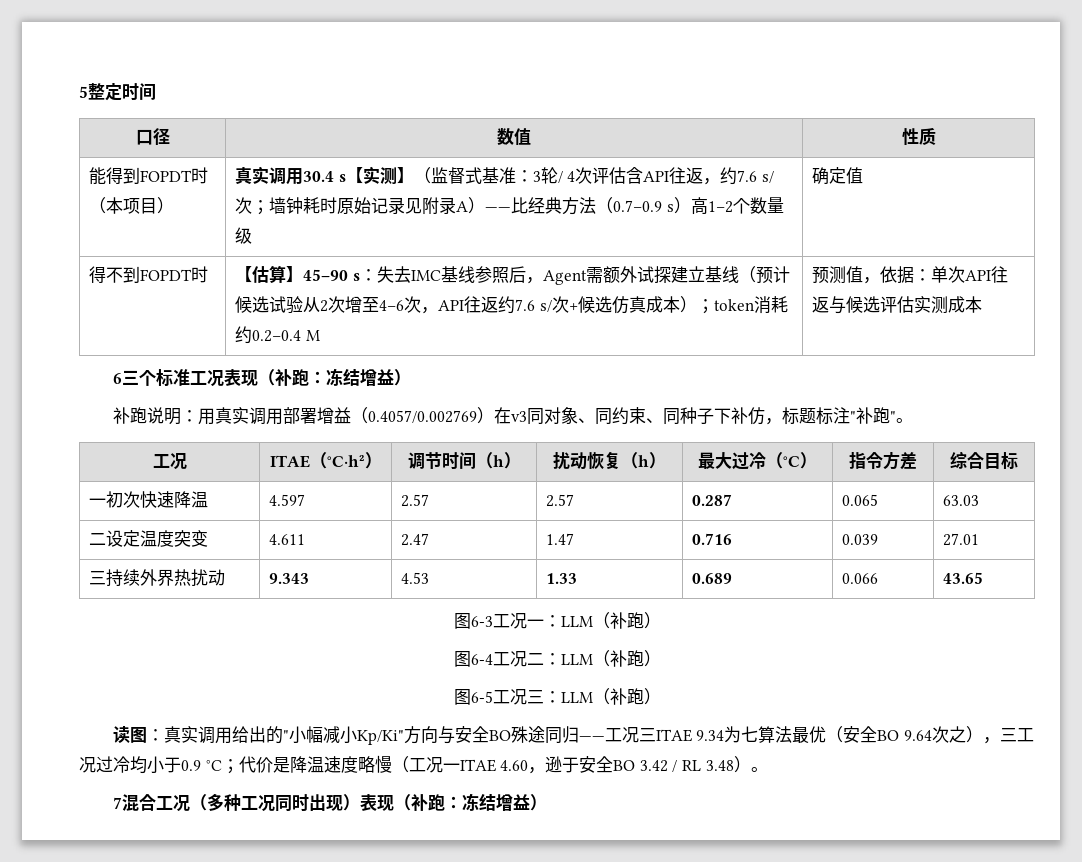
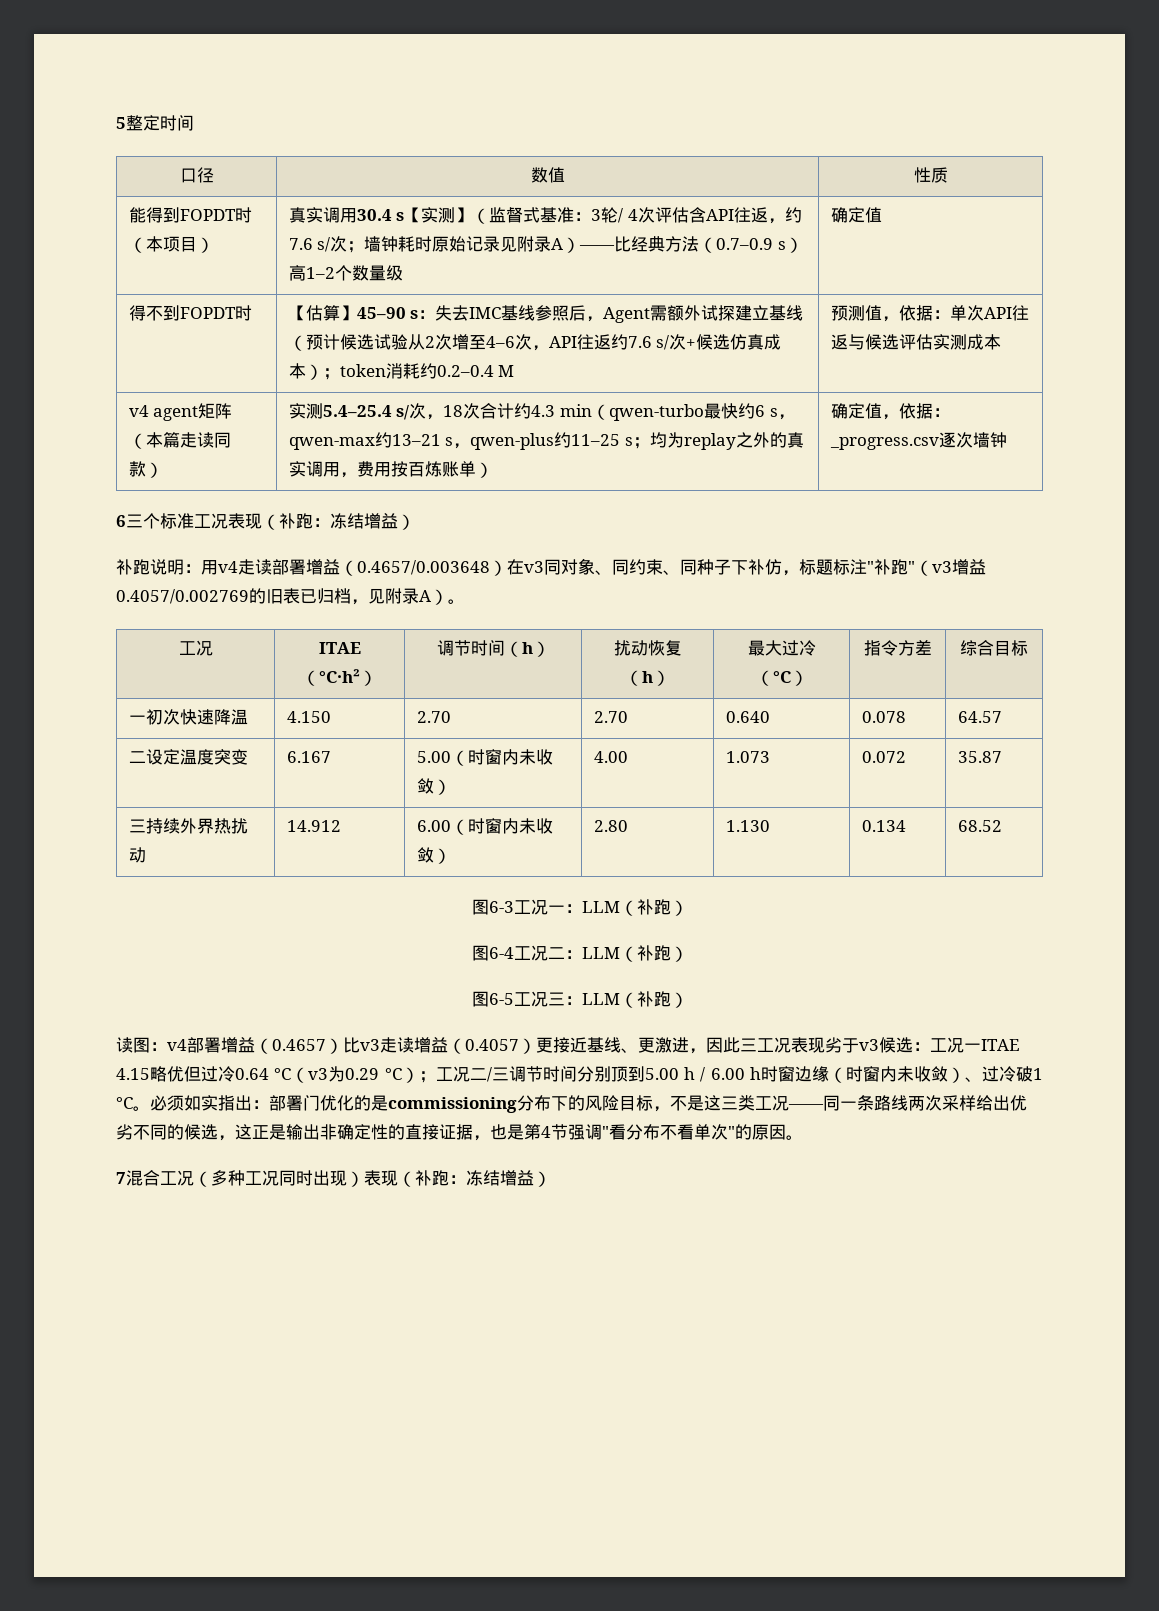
(983, 304) none -> [128,403,233,421] [128,432,231,449] [128,461,163,478] [288,403,795,421] [288,432,805,450] [288,461,493,478] [830,403,950,420] [829,432,1007,450] // v4 agent矩阵（本篇走读同款） | 实测5.4–25.4 s/次，18次合计约4.3 min（qwen-turbo最快约6 s，qwen-max约13–21 s，qwen-plus约11–25 s；均为replay之外的真实调用，费用按百炼账单） | 确定值，依据：_progress.csv逐次墙钟
[214,407,477,425] 真实调用部署增益（0.4057/0.002769 -> [218,559,490,576] v4走读部署增益（0.4657/0.003648
(896, 416) none -> [915,559,986,576] [116,588,448,605] （v3增益0.4057/0.002769的旧表已归档，见附录A）
[269,494,306,506] [401,494,430,507] [546,494,575,507] [692,494,733,506] [842,494,879,506] [943,495,980,506] [89,530,209,547] [269,534,306,545] [401,533,430,546] [546,533,575,545] [692,533,733,545] [842,534,879,545] [943,533,980,546] [89,569,226,587] [269,573,310,584] [401,572,430,584] [546,573,578,584] [692,573,733,584] [842,573,879,584] [943,572,984,584] 4.597 | 2.57 | 2.57 | 0.287 | 0.065 | 63.03 // 二设定温度突变 | 4.611 | 2.47 | 1.47 | 0.716 | 0.039 | 27.01 // 三持续外界热扰动 | 9.343 | 4.53 | 1.33 | 0.689 | 0.066 | 43.65 -> [286,711,331,723] [416,711,451,723] [593,711,628,723] [725,711,770,723] [861,711,906,723] [957,711,1002,723] [128,749,248,765] [286,751,331,763] [416,749,553,766] [416,778,451,795] [593,751,628,763] [725,751,770,763] [861,751,906,763] [957,751,1002,763] [128,818,248,834] [128,847,146,863] [286,820,341,832] [416,818,553,835] [416,847,451,864] [593,820,628,832] [725,820,770,832] [861,820,906,832] [957,820,1002,832] 4.150 | 2.70 | 2.70 | 0.640 | 0.078 | 64.57 // 二设定温度突变 | 6.167 | 5.00（时窗内未收敛） | 4.00 | 1.073 | 0.072 | 35.87 // 三持续外界热扰动 | 14.912 | 6.00（时窗内未收敛） | 2.80 | 1.130 | 0.134 | 68.52
[163,726,1034,745] [79,755,751,774] 真实调用给出的"小幅减小Kp/Ki"方向与安全BO殊途同归——工况三ITAE 9.34为七算法最优（安全BO 9.64次之），三工况过冷均小于0.9 °C；代价是降温速度略慢（工况一ITAE 4.60，逊于安全BO 3.42 / RL 3.48） -> [167,1037,1020,1054] [116,1066,1044,1083] [116,1095,1027,1113] [116,1124,786,1141] v4部署增益（0.4657）比v3走读增益（0.4057）更接近基线、更激进，因此三工况表现劣于v3候选：工况一ITAE 4.15略优但过冷0.64 °C（v3为0.29 °C）；工况二/三调节时间分别顶到5.00 h / 6.00 h时窗边缘（时窗内未收敛）、过冷破1 °C。必须如实指出：部署门优化的是commissioning分布下的风险目标，不是这三类工况——同一条路线两次采样给出优劣不同的候选，这正是输出非确定性的直接证据，也是第4节强调"看分布不看单次"的原因

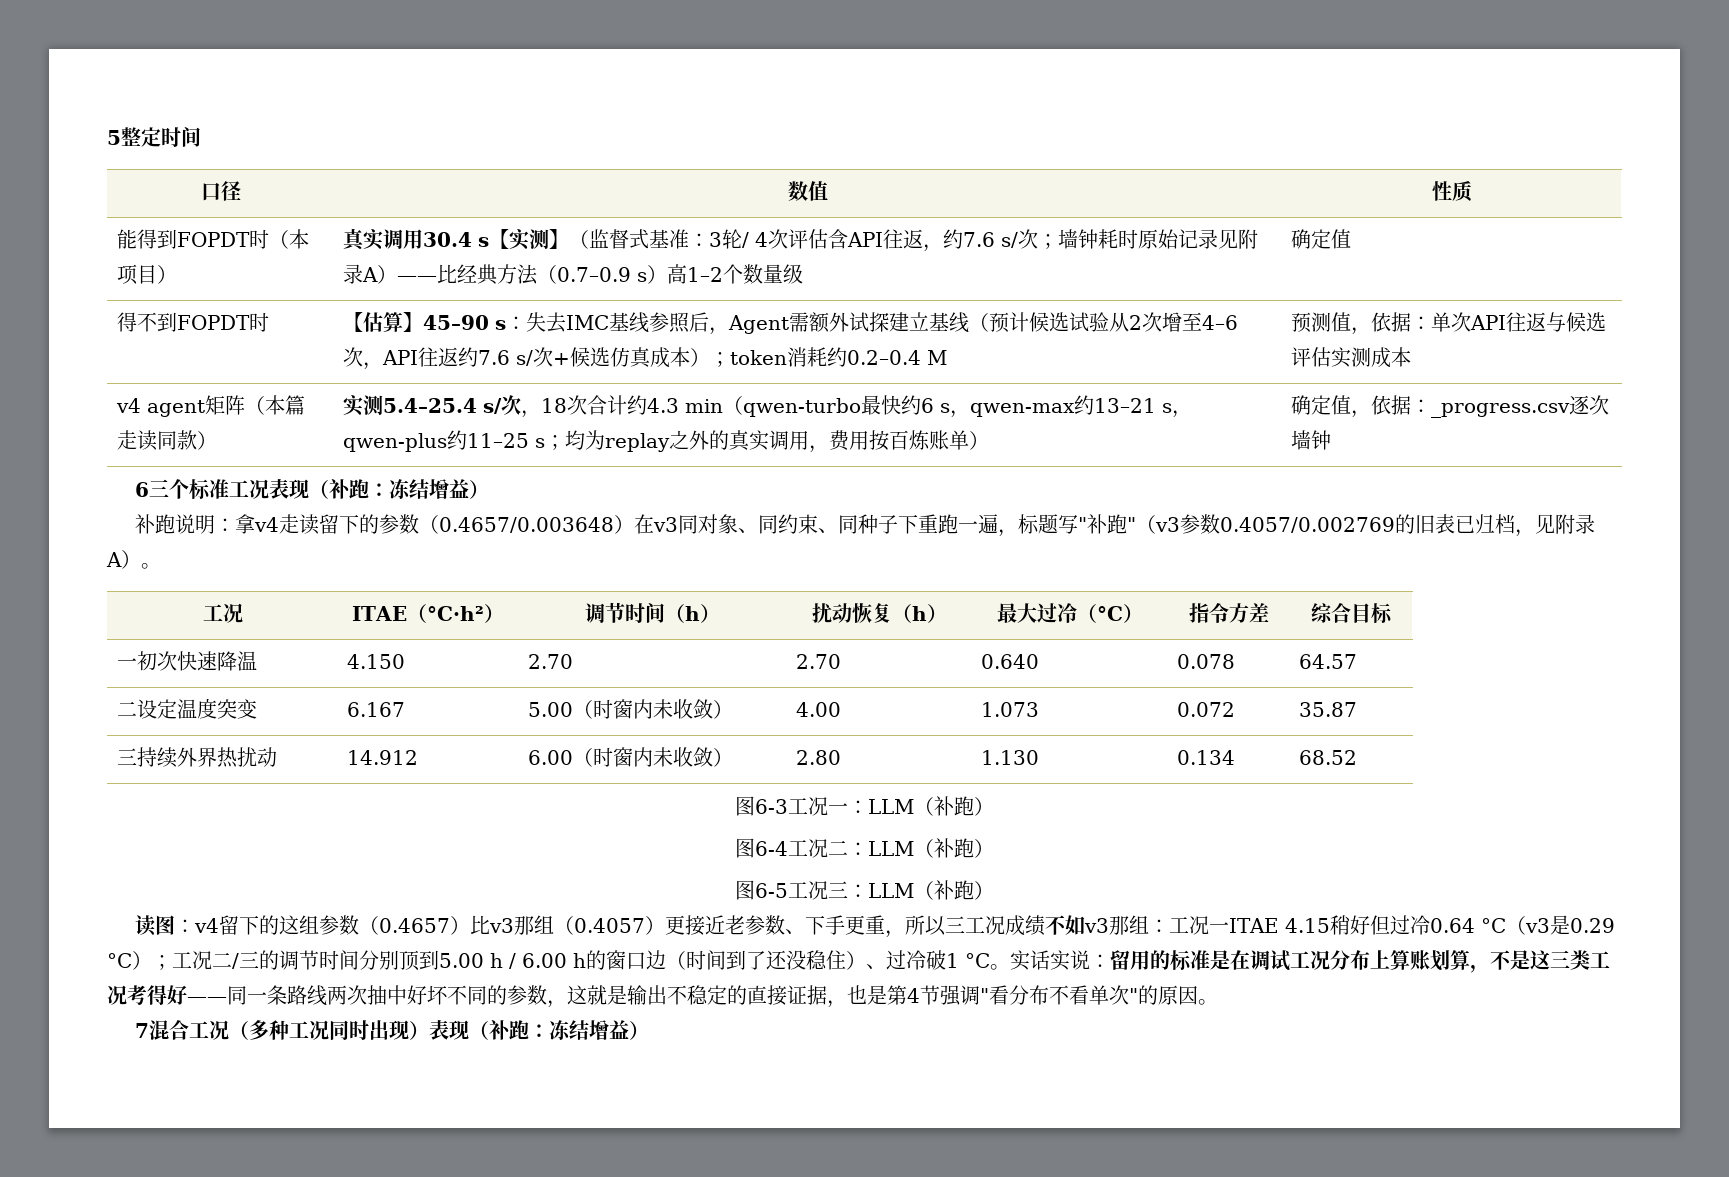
[201,560,218,575] 用 -> [235,514,256,534] 拿
[272,559,340,575] 部署增益 -> [319,514,420,534] 留下的参数
[748,559,867,576] 补仿，标题标注 -> [918,514,1079,537] 重跑一遍，标题写
[952,559,986,575] 增益 -> [1180,514,1221,534] 参数
[187,1037,255,1053] 部署增益 -> [219,915,360,935] 留下的这组参数
[380,1037,448,1053] 走读增益 -> [514,915,555,935] 那组
[587,1037,913,1054] 基线、更激进，因此三工况表现劣于v3候选 -> [725,915,1150,938] 老参数、下手更重，所以三工况成绩不如v3那组
[150,1066,184,1082] 略优 -> [1330,915,1371,935] 稍好
[328,1066,346,1082] 为 -> [1550,915,1571,935] 是
(509, 1074) none -> [259,950,279,970] 的
[761,1066,949,1083] 时窗边缘（时窗内未收敛 -> [586,950,846,970] 的窗口边（时间到了还没稳住
[150,1095,653,1113] 必须如实指出：部署门优化的是commissioning分布下的风险目标 -> [1010,950,1470,971] 实话实说：留用的标准是在调试工况分布上算账划算
(789, 1103) none -> [127,985,187,1005] 考得好
[942,1095,1027,1111] [116,1124,388,1141] 采样给出优劣不同的候选，这正是输出非确定性 -> [367,985,727,1008] 抽中好坏不同的参数，这就是输出不稳定

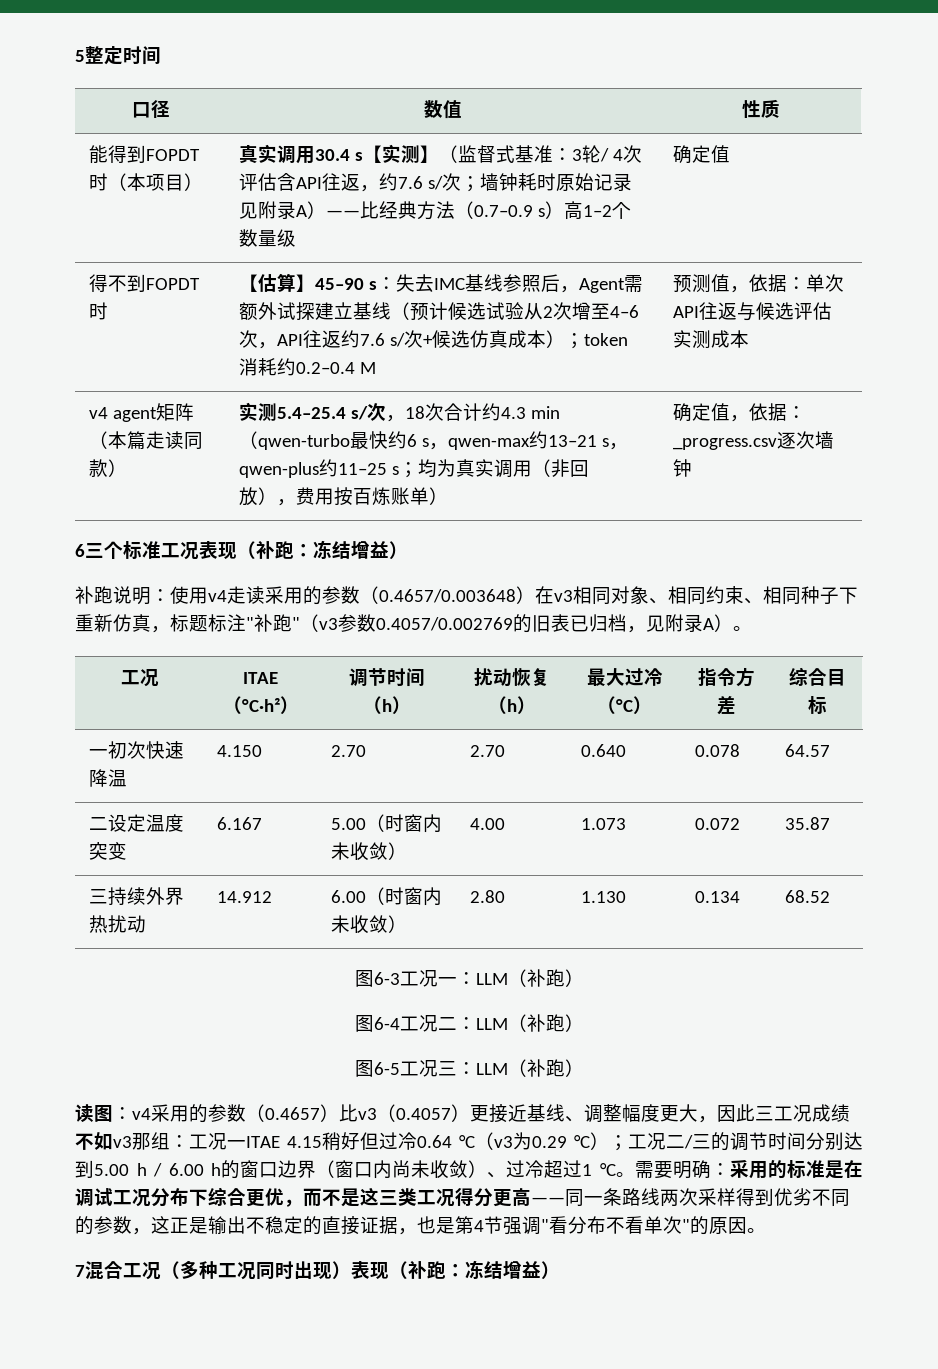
[605,430,810,452] replay之外的真实调用 -> [456,459,590,478] [239,487,278,506] 真实调用（非回放）
[235,514,256,534] 拿 -> [170,586,208,604] 使用
[319,514,360,534] 留下 -> [265,586,303,604] 采用
(679, 524) none -> [573,586,592,604] 相
(759, 530) none -> [668,586,687,604] 相
(839, 530) none -> [763,586,782,604] 相
[938,514,1079,537] 跑一遍，标题写 -> [94,614,246,633] 新仿真，标题标注
[219,915,320,935] 留下的这组 -> [151,1104,208,1123] 采用的
[514,915,555,935] 那组 -> (377, 1114) none
[725,915,947,938] 老参数、下手更重，所以 -> [527,1104,755,1123] 基线、调整幅度更大，因此
[1550,915,1571,935] 是 -> [513,1132,532,1150] 为
[399,950,420,971] 顶 -> [844,1132,863,1150] 达
[666,950,846,970] （时间到了还没稳住 -> [297,1160,469,1179] 界（窗口内尚未收敛
[926,950,946,970] 破 -> [544,1160,583,1178] 超过
[1010,950,1130,971] 实话实说：留 -> [635,1160,749,1179] 需要明确：采
[1370,950,1490,973] 上算账划算， -> [189,1187,322,1207] 下综合更优，而
[127,985,187,1005] 考得好 -> [455,1188,531,1207] 得分更高
[367,985,448,1005] 抽中好坏 -> [698,1188,812,1206] 采样得到优劣
[587,985,607,1005] 就 -> [170,1217,189,1233] 正

